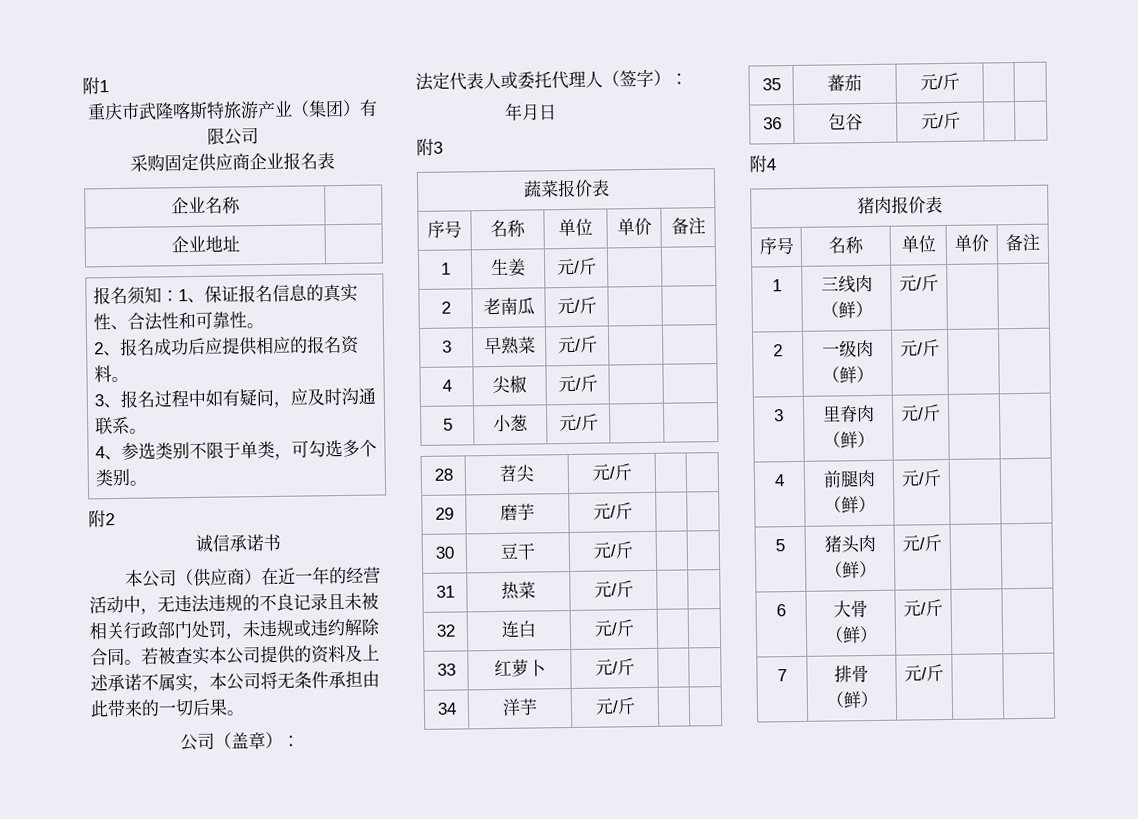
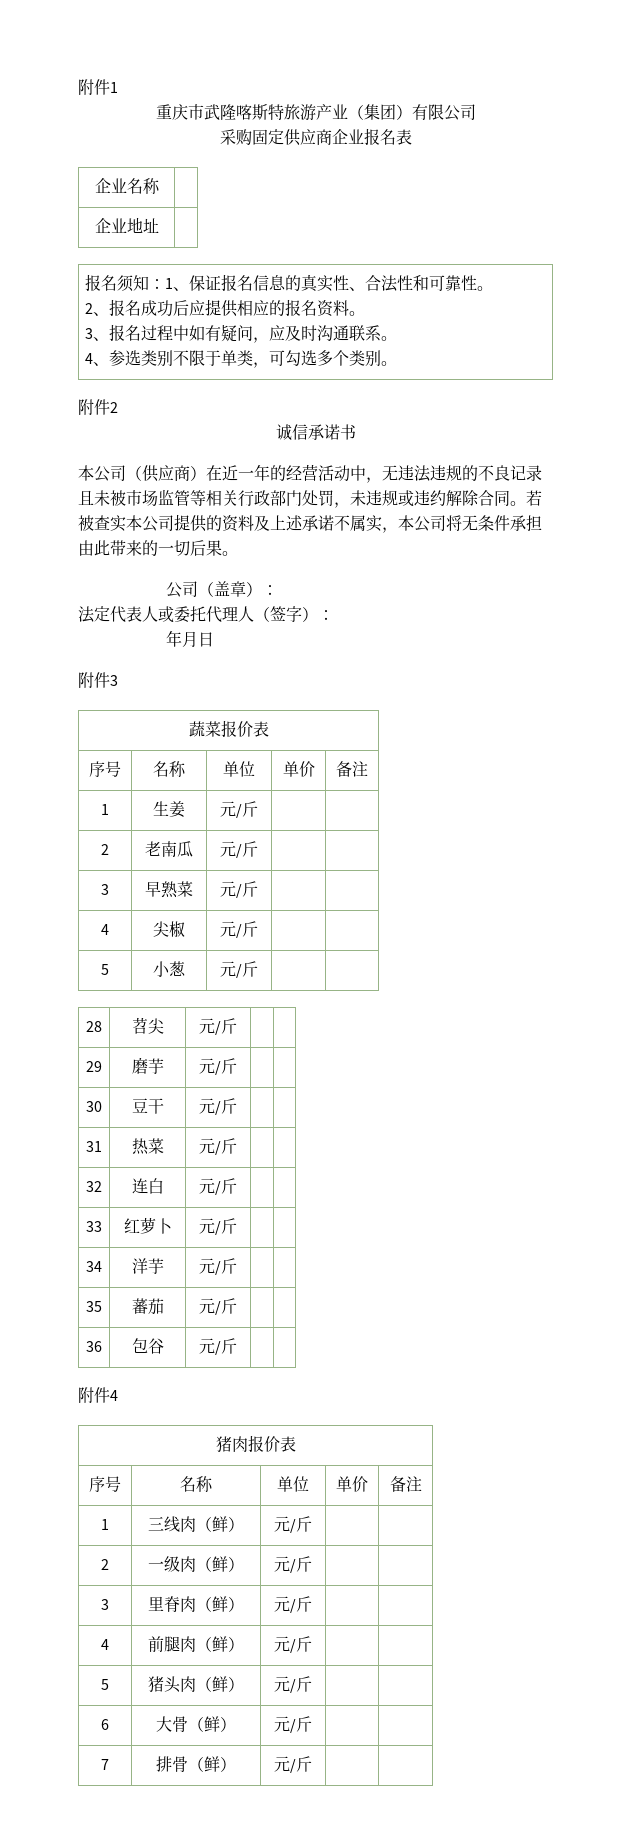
[82,77,100,95] 附 -> [78,79,110,96] 附件
(106, 519) none -> [94,399,110,415] 件
(379, 601) none -> [126,489,206,506] 市场监管等
(434, 147) none -> [94,672,110,688] 件
(767, 164) none -> [94,1387,110,1403] 件

